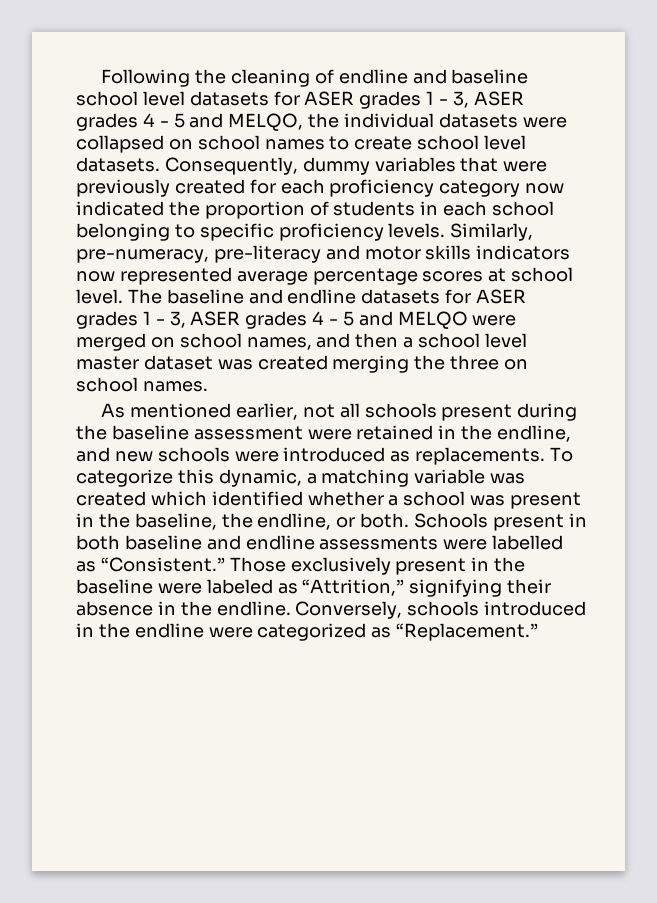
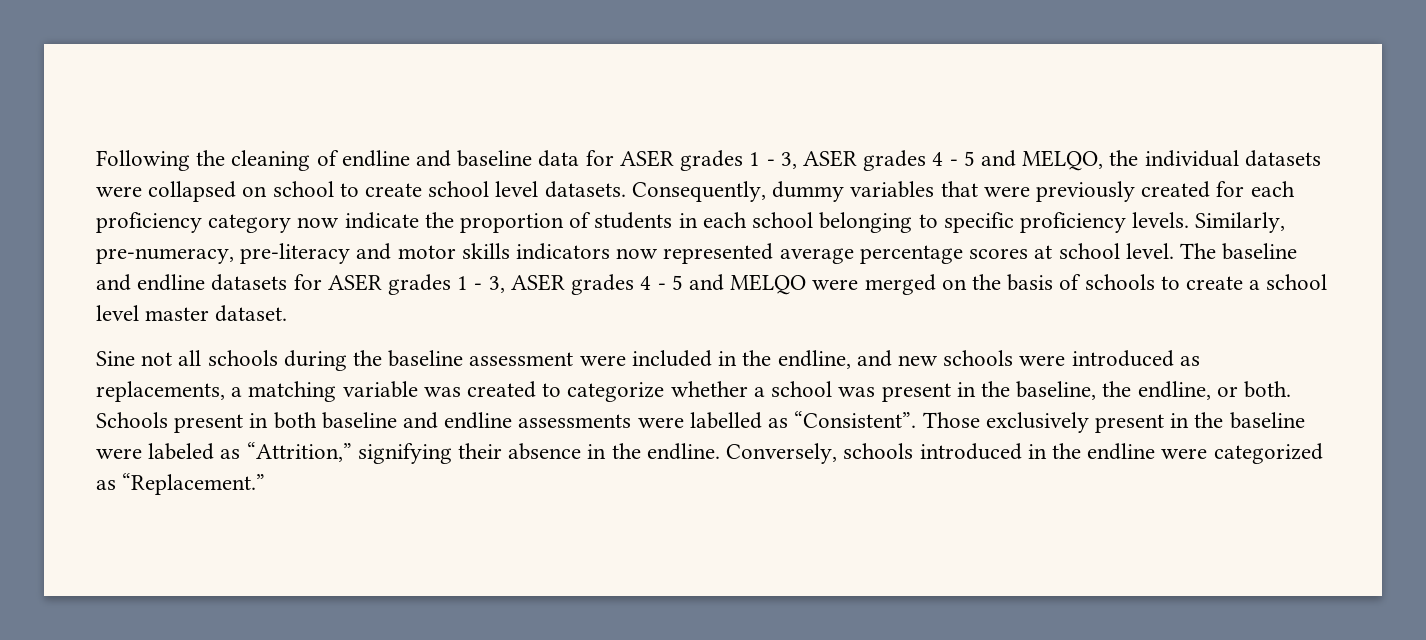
[76,91,269,106] school level datasets -> [538,150,580,167] data
[264,139,325,150] names -> (334, 189) none
[76,201,164,216] indicated -> [344,212,419,229] indicate
[179,333,527,350] [76,355,529,373] [76,377,208,392] [101,403,298,420] school names, and then a school level master dataset was created merging the three on school names. // As mentioned earlier, -> [971,274,1328,291] [96,305,288,322] [96,351,135,366] the basis of schools to create a school level master dataset. // Sine
[441,404,513,421] present -> (278, 358) none
[356,425,434,440] retained -> [631,350,712,367] included
[415,447,574,465] [76,469,302,487] replacements. To categorize this dynamic, -> [96,381,225,402] replacements,
[150,491,303,506] which identified -> [542,382,665,402] to categorize
[100,557,225,572] “Consistent.” -> [794,411,917,428] “Consistent”.

